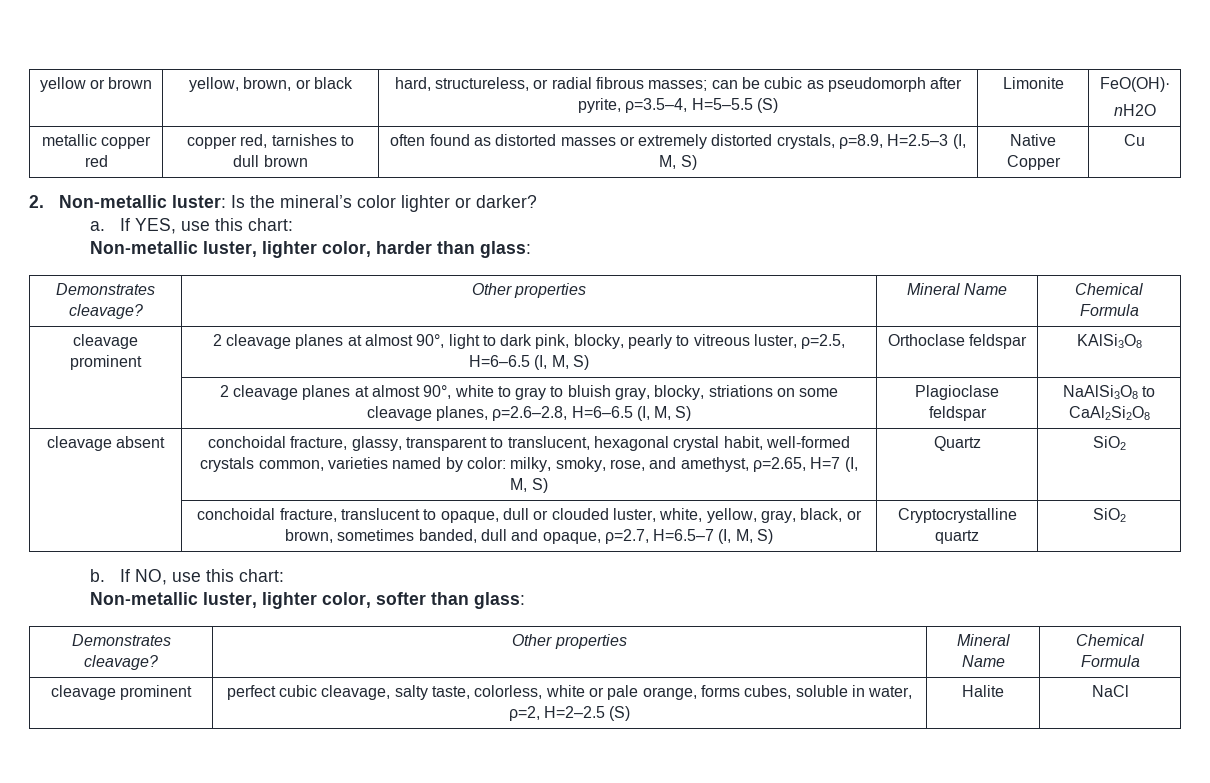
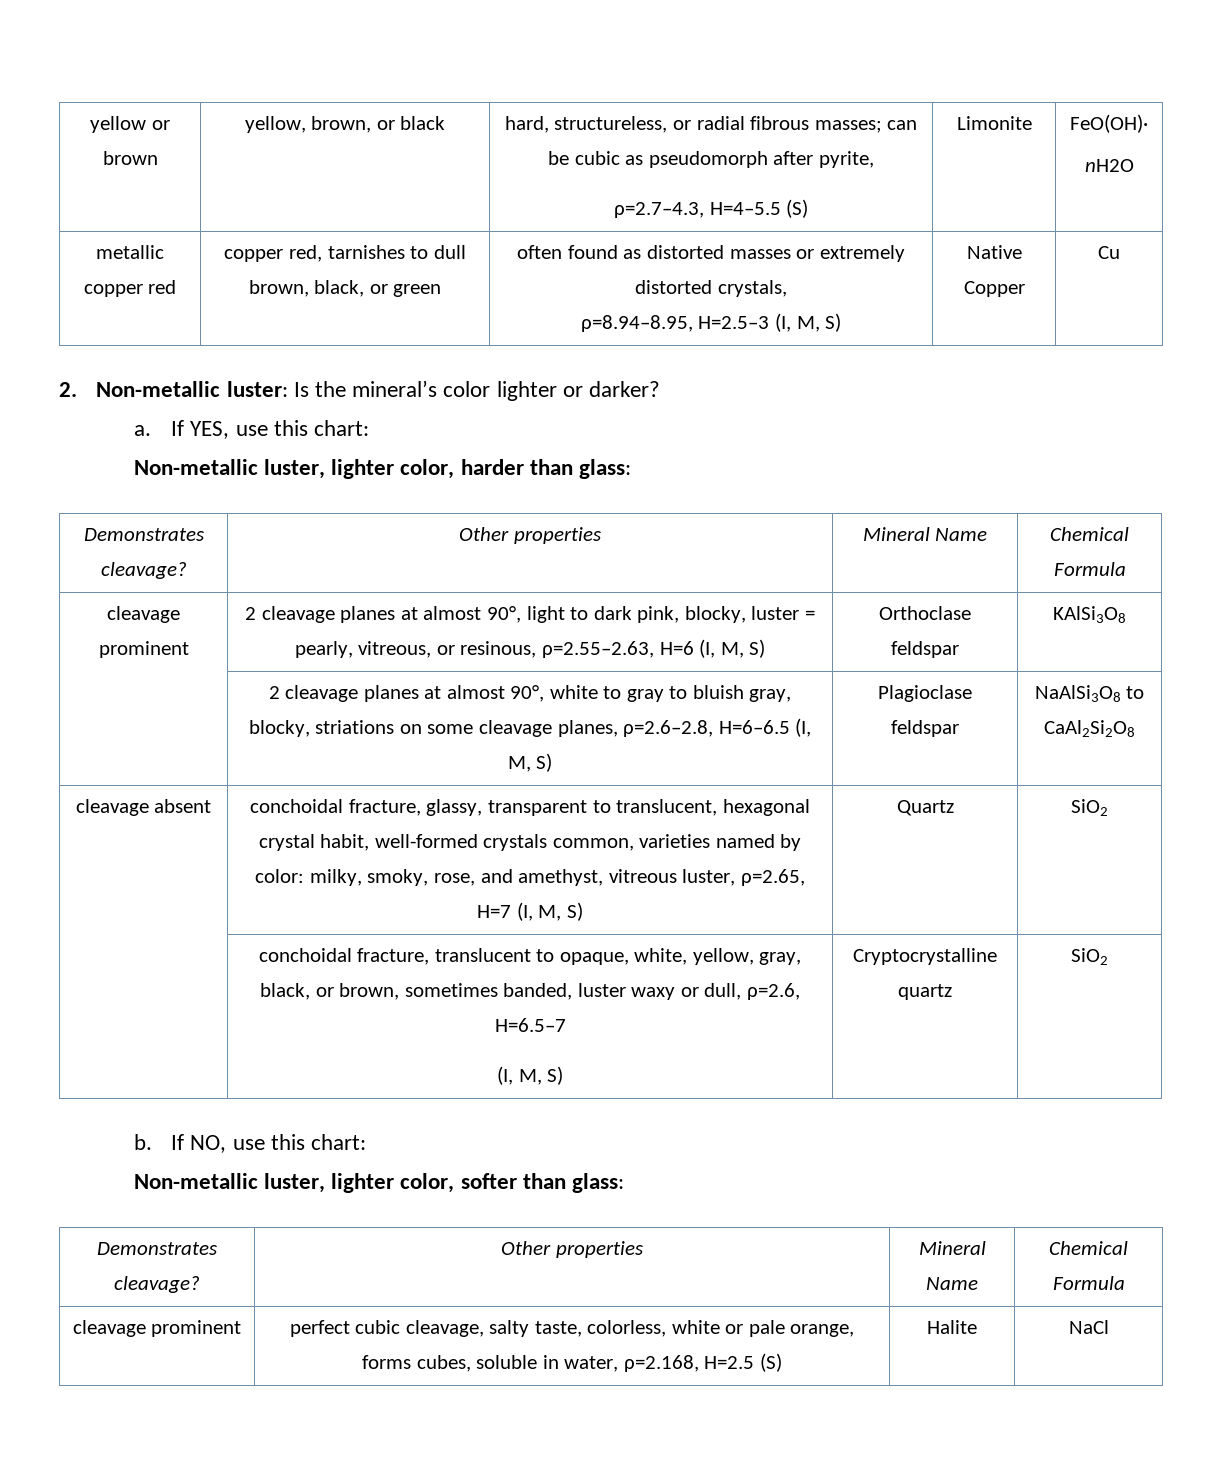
[625,98,753,113] ρ=3.5–4, H=5–5.5 -> [613,202,781,218] // ρ=2.7–4.3, H=4–5.5
[263,155,308,167] brown -> [248,280,442,297] brown, black, or green
[839,134,884,149] ρ=8.9, -> [580,315,693,332] // ρ=8.94–8.95,
[628,334,846,349] [469,355,531,367] pearly to vitreous luster, ρ=2.5, H=6–6.5 -> [751,606,815,620] [294,641,694,658] luster = pearly, vitreous, or resinous, ρ=2.55–2.63, H=6
(749, 464) none -> [608,869,736,886] vitreous luster,
[503,508,656,522] dull or clouded luster, -> (629, 958) none
[480,529,649,544] dull and opaque, ρ=2.7, -> [577,983,800,1000] luster waxy or dull, ρ=2.6,
(715, 535) none -> (566, 1025) //
[508,706,605,721] ρ=2, H=2–2.5 -> [623,1355,755,1372] ρ=2.168, H=2.5

